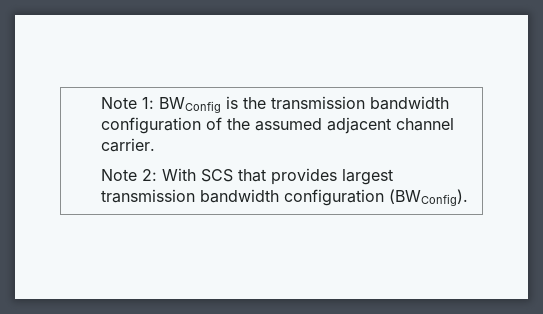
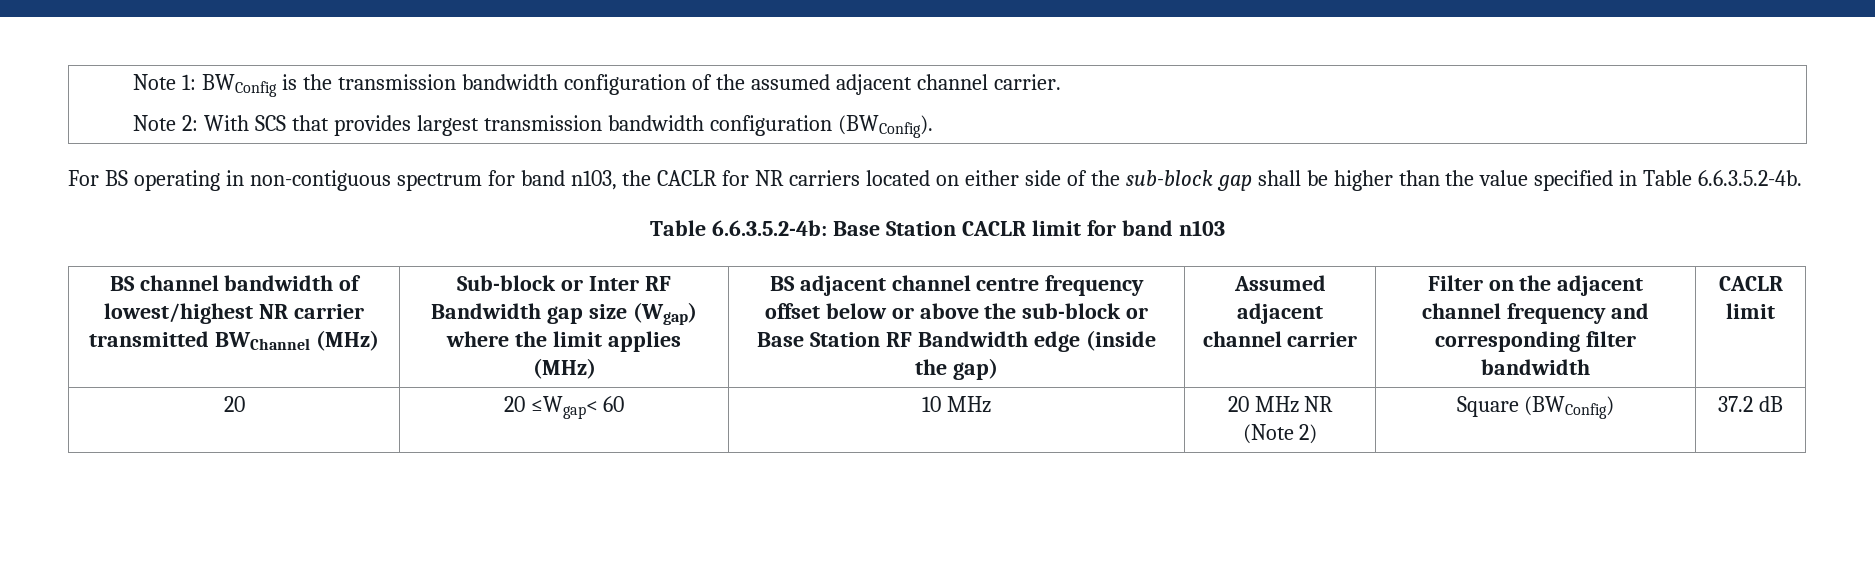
(469, 197) none -> [68,170,1803,191] [650,220,1225,236] [109,275,362,291] [104,303,364,324] [89,330,379,351] [457,275,671,291] [431,302,697,325] [446,331,681,352] [532,358,596,379] [769,275,1145,296] [764,303,1149,319] [757,330,1156,352] [915,358,998,380] [1233,275,1326,291] [1237,303,1323,324] [1202,331,1358,347] [1427,275,1644,296] [1422,303,1649,324] [1435,331,1636,352] [1481,359,1590,375] [1718,276,1783,291] [1726,303,1775,319] [223,396,245,412] [503,396,625,419] [922,396,991,413] [1227,396,1334,413] [1242,424,1318,444] [1456,396,1615,419] [1718,396,1783,412] // For BS operating in non-contiguous spectrum for band n103, the CACLR for NR carriers located on either side of the sub-block gap shall be higher than the value specified in Table 6.6.3.5.2-4b. // Table 6.6.3.5.2-4b: Base Station CACLR limit for band n103 // BS channel bandwidth of lowest/highest NR carrier transmitted BWChannel (MHz) | Sub-block or Inter RF Bandwidth gap size (Wgap) where the limit applies (MHz) | BS adjacent channel centre frequency offset below or above the sub-block or Base Station RF Bandwidth edge (inside the gap) | Assumed adjacent channel carrier | Filter on the adjacent channel frequency and corresponding filter bandwidth | CACLR limit // 20 | 20 ≤Wgap< 60 | 10 MHz | 20 MHz NR (Note 2) | Square (BWConfig) | 37.2 dB

